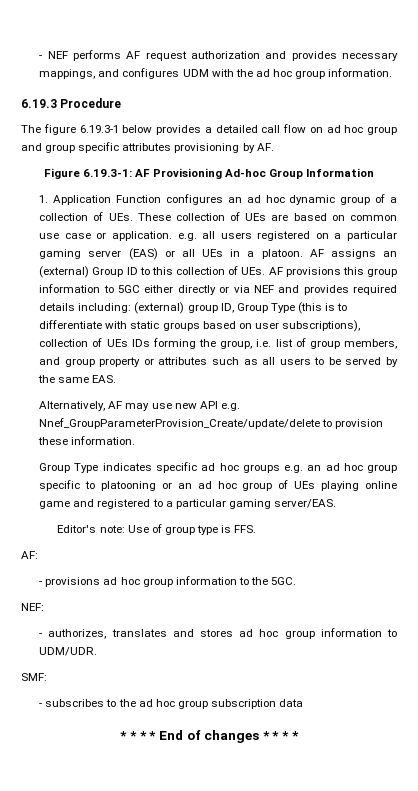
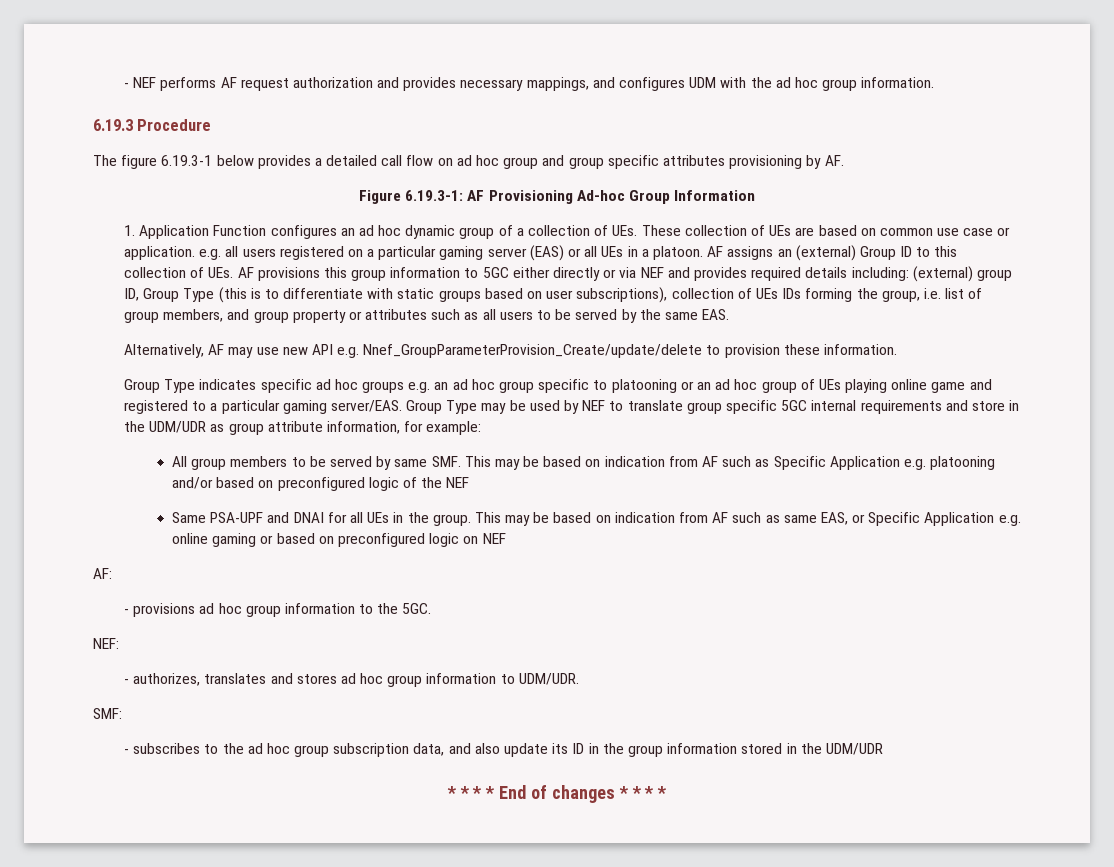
[57,524,257,535] // Editor's note: Use of group type is FFS. -> [406,400,1020,414] [123,421,482,435] [172,456,996,470] [172,477,470,491] [172,512,1021,526] [172,533,506,547] Group Type may be used by NEF to translate group specific 5GC internal requirements and store in the UDM/UDR as group attribute information, for example: // All group members to be served by same SMF. This may be based on indication from AF such as Specific Application e.g. platooning and/or based on preconfigured logic of the NEF // Same PSA-UPF and DNAI for all UEs in the group. This may be based on indication from AF such as same EAS, or Specific Application e.g. online gaming or based on preconfigured logic on NEF
[279,699,304,707] data -> [413,743,883,757] data, and also update its ID in the group information stored in the UDM/UDR

